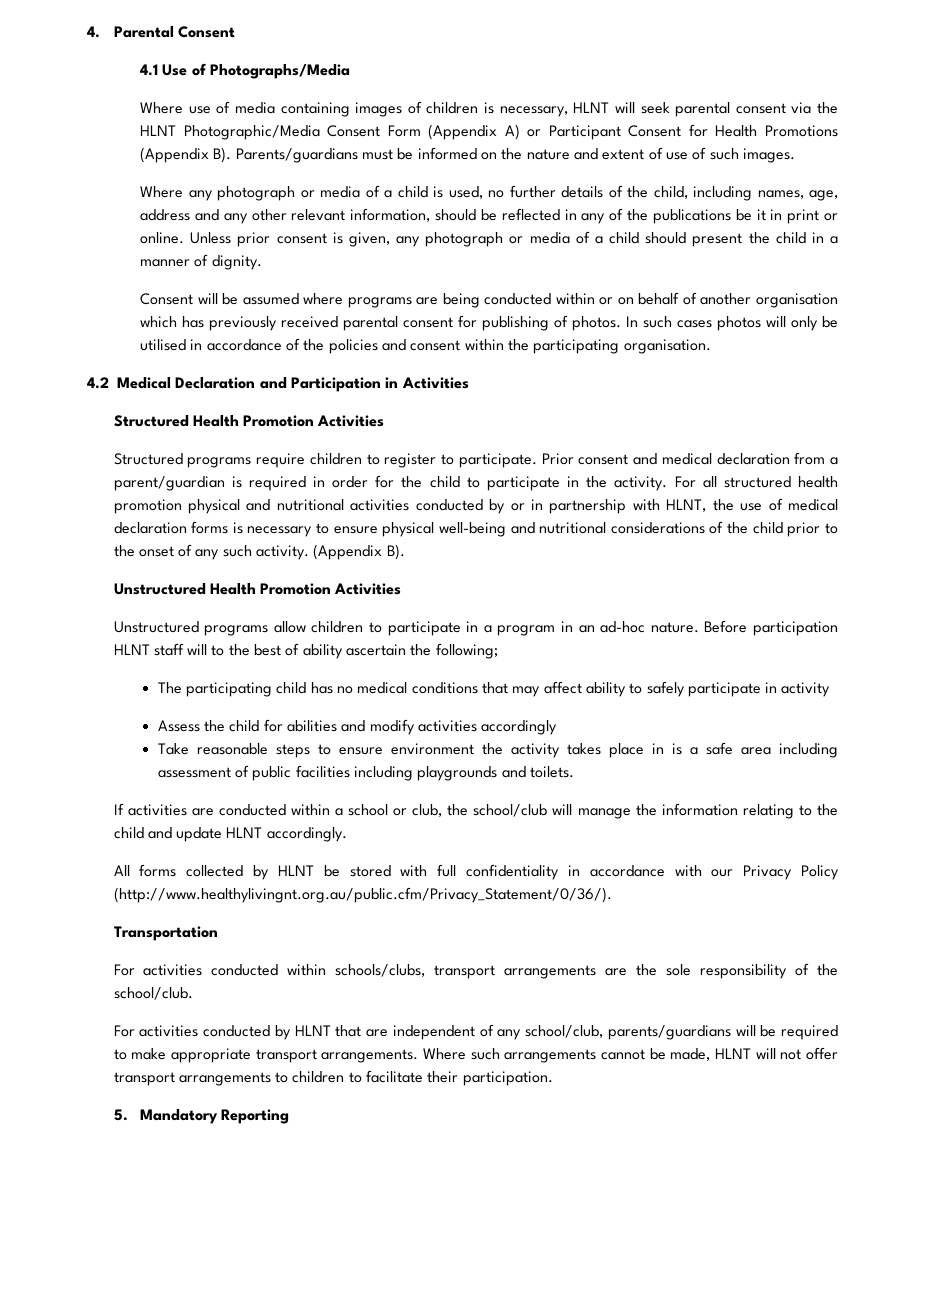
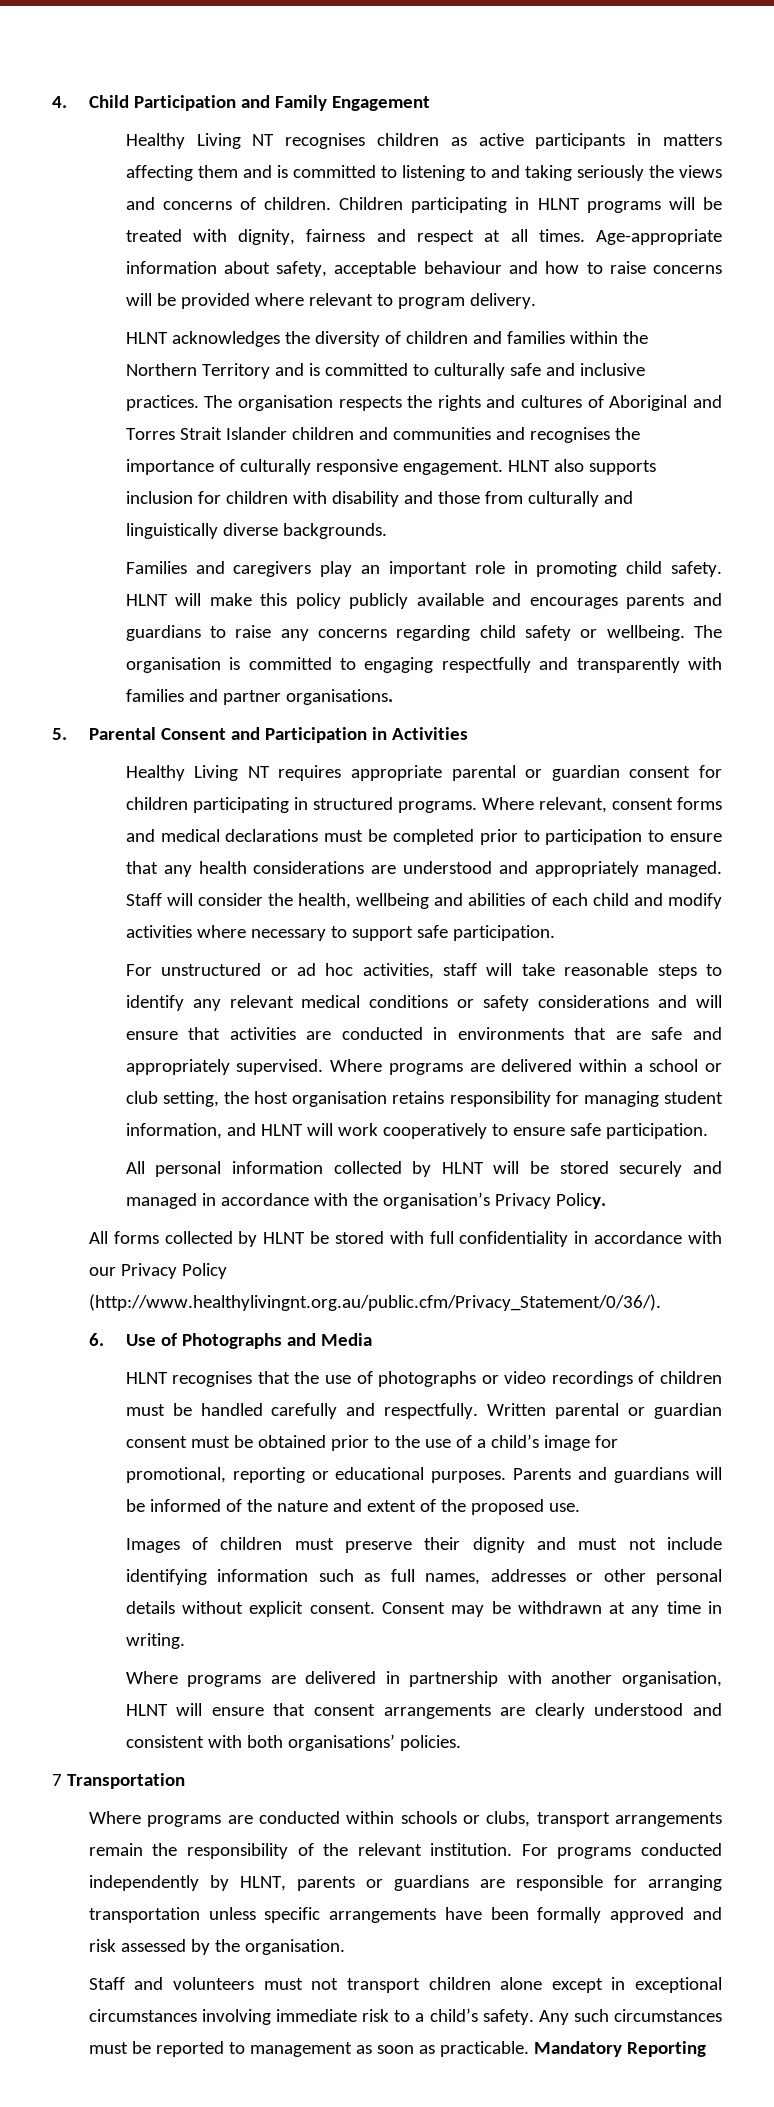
[113,26,235,38] [140,63,351,79] [140,101,838,117] [140,124,839,140] [140,147,795,163] [140,185,838,201] [140,208,838,224] [140,231,839,247] [140,254,262,270] [140,292,838,308] [140,315,838,331] [140,338,711,354] [87,377,469,392] [113,415,385,427] [113,452,839,468] [113,475,838,491] [113,498,839,514] [113,521,839,537] [113,544,405,560] [113,583,402,595] [113,620,838,636] [113,643,498,659] [157,681,831,697] [157,719,558,735] [157,742,838,758] [157,765,574,781] [113,803,838,819] [113,827,347,842] Parental Consent // 4.1 Use of Photographs/Media // Where use of media containing images of children is necessary, HLNT will seek parental consent via the HLNT Photographic/Media Consent Form (Appendix A) or Participant Consent for Health Promotions (Appendix B). Parents/guardians must be informed on the nature and extent of use of such images. // Where any photograph or media of a child is used, no further details of the child, including names, age, address and any other relevant information, should be reflected in any of the publications be it in print or online. Unless prior consent is given, any photograph or media of a child should present the child in a manner of dignity. // Consent will be assumed where programs are being conducted within or on behalf of another organisation which has previously received parental consent for publishing of photos. In such cases photos will only be utilised in accordance of the policies and consent within the participating organisation. // 4.2 Medical Declaration and Participation in Activities // Structured Health Promotion Activities // Structured programs require children to register to participate. Prior consent and medical declaration from a parent/guardian is required in order for the child to participate in the activity. For all structured health promotion physical and nutritional activities conducted by or in partnership with HLNT, the use of medical declaration forms is necessary to ensure physical well-being and nutritional considerations of the child prior to the onset of any such activity. (Appendix B). // Unstructured Health Promotion Activities // Unstructured programs allow children to participate in a program in an ad-hoc nature. Before participation HLNT staff will to the best of ability ascertain the following; // The participating child has no medical conditions that may affect ability to safely participate in activity // Assess the child for abilities and modify activities accordingly // Take reasonable steps to ensure environment the activity takes place in is a safe area including assessment of public facilities including playgrounds and toilets. // If activities are conducted within a school or club, the school/club will manage the information relating to the child and update HLNT accordingly. -> [88,95,430,111] [125,133,723,149] [125,165,722,181] [125,197,722,213] [125,229,722,245] [125,261,722,277] [125,293,536,309] [125,331,648,347] [125,363,645,379] [125,395,722,411] [125,427,640,443] [125,459,656,475] [125,491,633,507] [125,523,387,539] [125,561,722,577] [125,593,722,609] [125,625,722,641] [125,657,722,673] [125,689,393,705] [52,727,468,743] [125,765,722,781] [125,797,722,813] [125,829,723,845] [125,861,722,877] [125,893,722,909] [125,925,555,941] [125,963,722,979] [125,995,722,1011] [125,1027,722,1040] [125,1059,723,1075] [125,1091,723,1107] [125,1123,708,1139] [125,1161,722,1177] [125,1192,606,1209] Child Participation and Family Engagement // Healthy Living NT recognises children as active participants in matters affecting them and is committed to listening to and taking seriously the views and concerns of children. Children participating in HLNT programs will be treated with dignity, fairness and respect at all times. Age-appropriate information about safety, acceptable behaviour and how to raise concerns will be provided where relevant to program delivery. // HLNT acknowledges the diversity of children and families within the Northern Territory and is committed to culturally safe and inclusive practices. The organisation respects the rights and cultures of Aboriginal and Torres Strait Islander children and communities and recognises the importance of culturally responsive engagement. HLNT also supports inclusion for children with disability and those from culturally and linguistically diverse backgrounds. // Families and caregivers play an important role in promoting child safety. HLNT will make this policy publicly available and encourages parents and guardians to raise any concerns regarding child safety or wellbeing. The organisation is committed to engaging respectfully and transparently with families and partner organisations. // 5. Parental Consent and Participation in Activities // Healthy Living NT requires appropriate parental or guardian consent for children participating in structured programs. Where relevant, consent forms and medical declarations must be completed prior to participation to ensure that any health considerations are understood and appropriately managed. Staff will consider the health, wellbeing and abilities of each child and modify activities where necessary to support safe participation. // For unstructured or ad hoc activities, staff will take reasonable steps to identify any relevant medical conditions or safety considerations and will ensure that activities are conducted in environments that are safe and appropriately supervised. Where programs are delivered within a school or club setting, the host organisation retains responsibility for managing student information, and HLNT will work cooperatively to ensure safe participation. // All personal information collected by HLNT will be stored securely and managed in accordance with the organisation’s Privacy Policy.
[113,926,218,941] [113,963,838,979] [113,987,193,1000] [113,1024,838,1040] [113,1047,838,1063] [113,1070,553,1086] [113,1109,128,1121] Transportation // For activities conducted within schools/clubs, transport arrangements are the sole responsibility of the school/club. // For activities conducted by HLNT that are independent of any school/club, parents/guardians will be required to make appropriate transport arrangements. Where such arrangements cannot be made, HLNT will not offer transport arrangements to children to facilitate their participation. // 5. -> [88,1333,372,1349] [125,1371,722,1387] [125,1403,722,1419] [125,1434,618,1451] [125,1467,723,1483] [125,1499,580,1515] [125,1537,723,1553] [125,1569,722,1585] [125,1601,722,1617] [125,1633,185,1649] [125,1671,722,1687] [125,1703,722,1719] [125,1734,461,1751] [52,1773,185,1789] [88,1811,722,1827] [88,1843,722,1859] [88,1875,722,1891] [88,1907,722,1923] [88,1939,345,1955] [88,1977,722,1993] [88,2008,722,2025] [88,2041,529,2057] 6. Use of Photographs and Media // HLNT recognises that the use of photographs or video recordings of children must be handled carefully and respectfully. Written parental or guardian consent must be obtained prior to the use of a child’s image for promotional, reporting or educational purposes. Parents and guardians will be informed of the nature and extent of the proposed use. // Images of children must preserve their dignity and must not include identifying information such as full names, addresses or other personal details without explicit consent. Consent may be withdrawn at any time in writing. // Where programs are delivered in partnership with another organisation, HLNT will ensure that consent arrangements are clearly understood and consistent with both organisations’ policies. // 7 Transportation // Where programs are conducted within schools or clubs, transport arrangements remain the responsibility of the relevant institution. For programs conducted independently by HLNT, parents or guardians are responsible for arranging transportation unless specific arrangements have been formally approved and risk assessed by the organisation. // Staff and volunteers must not transport children alone except in exceptional circumstances involving immediate risk to a child’s safety. Any such circumstances must be reported to management as soon as practicable.

